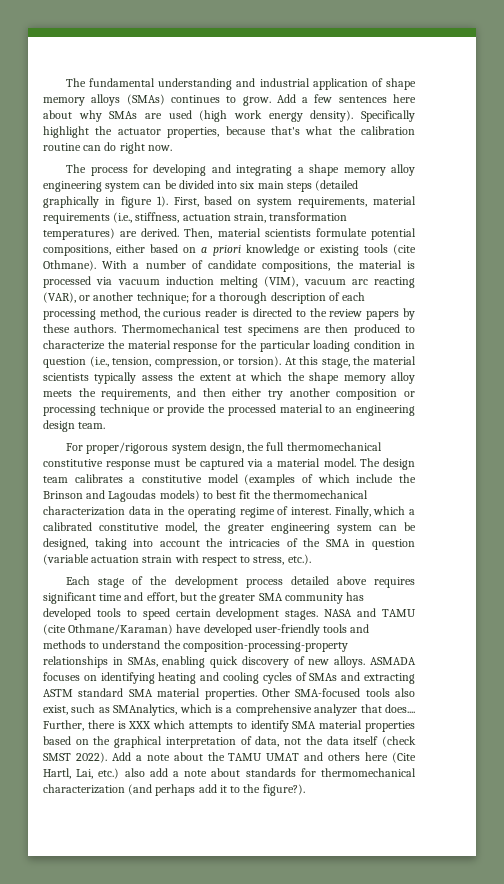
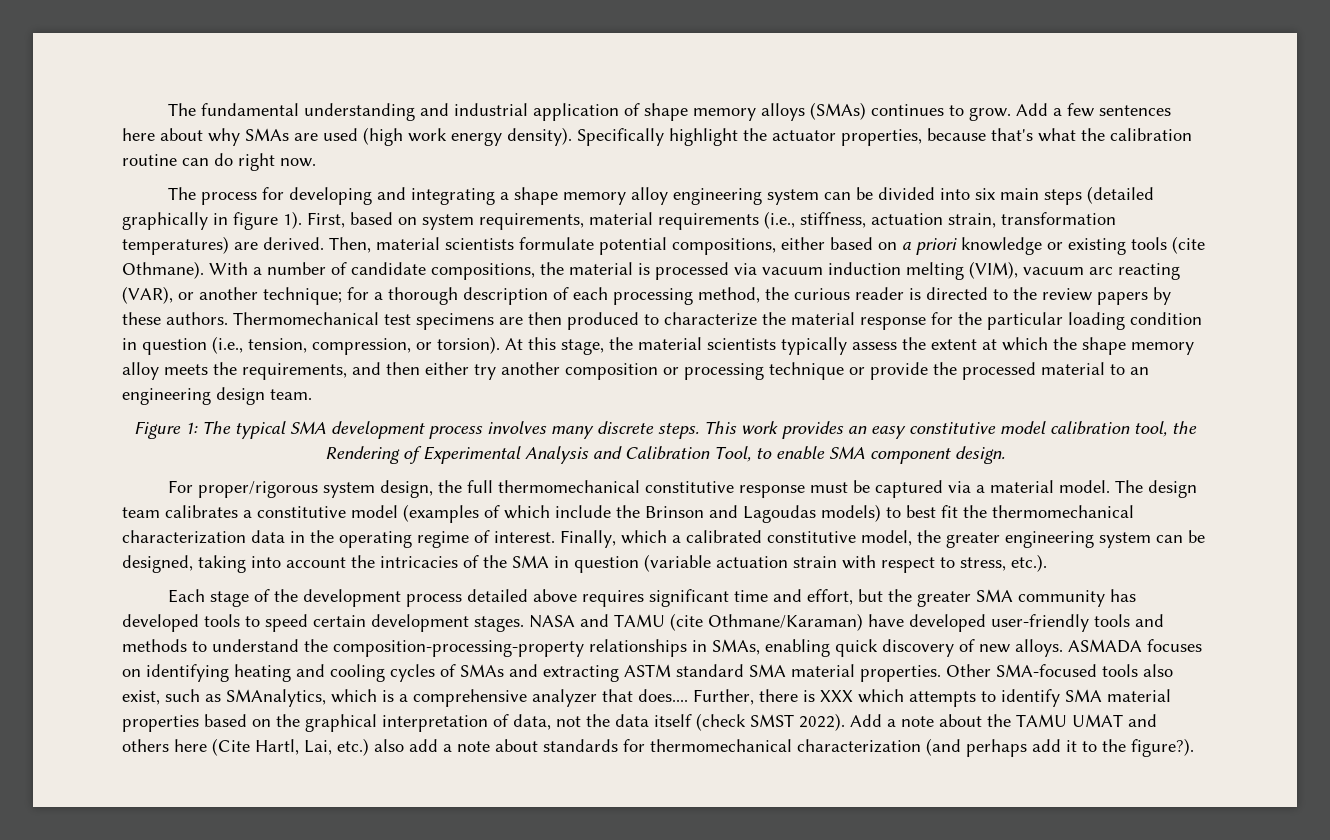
(106, 425) none -> [134,421,1197,439] [325,446,1005,464] // Figure 1: The typical SMA development process involves many discrete steps. This work provides an easy constitutive model calibration tool, the Rendering of Experimental Analysis and Calibration Tool, to enable SMA component design.

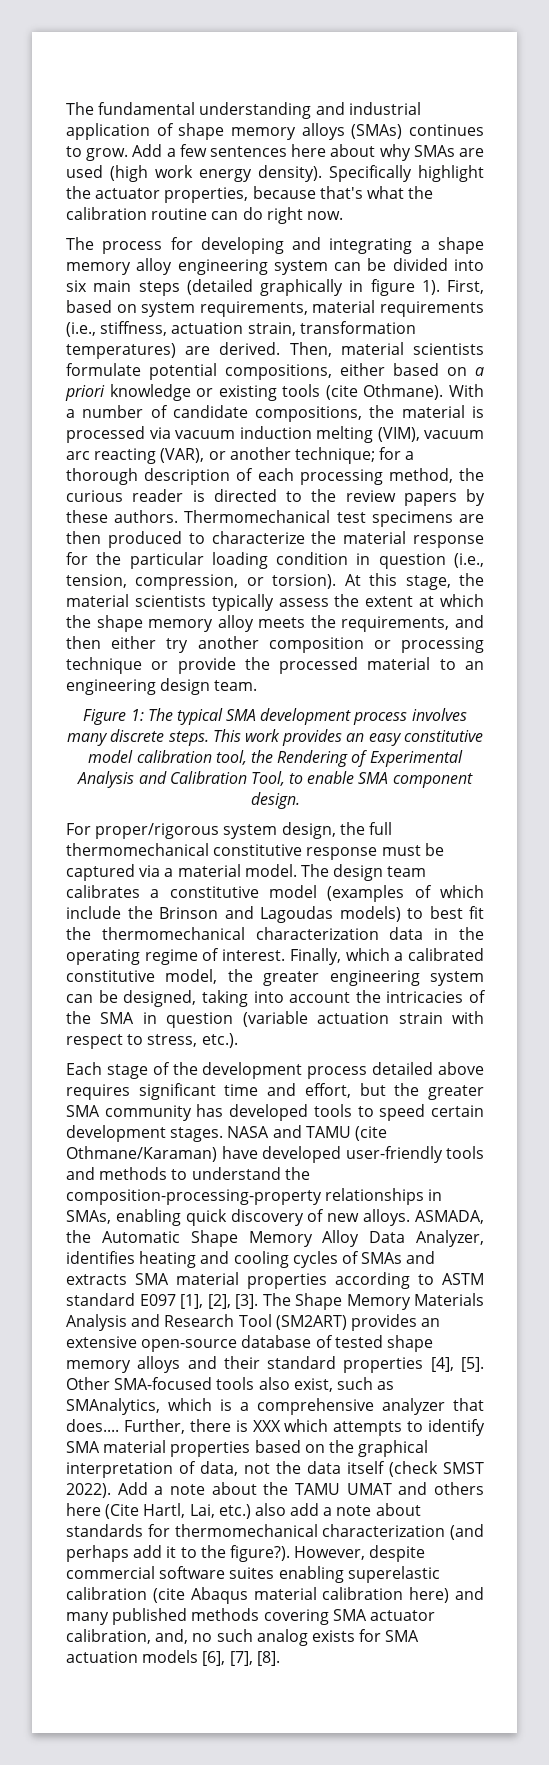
[1068,639,1202,653] [122,664,229,682] ASMADA focuses on identifying -> [414,1210,484,1224] [66,1230,484,1247] [66,1251,135,1264] ASMADA, the Automatic Shape Memory Alloy Data Analyzer, identifies
[543,664,941,682] extracting ASTM standard SMA material properties. -> [66,1272,484,1289] [66,1293,484,1310] [66,1314,441,1331] [66,1335,433,1352] [66,1356,484,1373] extracts SMA material properties according to ASTM standard E097 [1], [2], [3]. The Shape Memory Materials Analysis and Research Tool (SM2ART) provides an extensive open-source database of tested shape memory alloys and their standard properties [4], [5].
(1194, 747) none -> [294,1545,426,1562] [66,1566,440,1583] [66,1587,484,1604] [66,1608,435,1625] [66,1629,420,1646] [66,1650,280,1666] However, despite commercial software suites enabling superelastic calibration (cite Abaqus material calibration here) and many published methods covering SMA actuator calibration, and, no such analog exists for SMA actuation models [6], [7], [8].

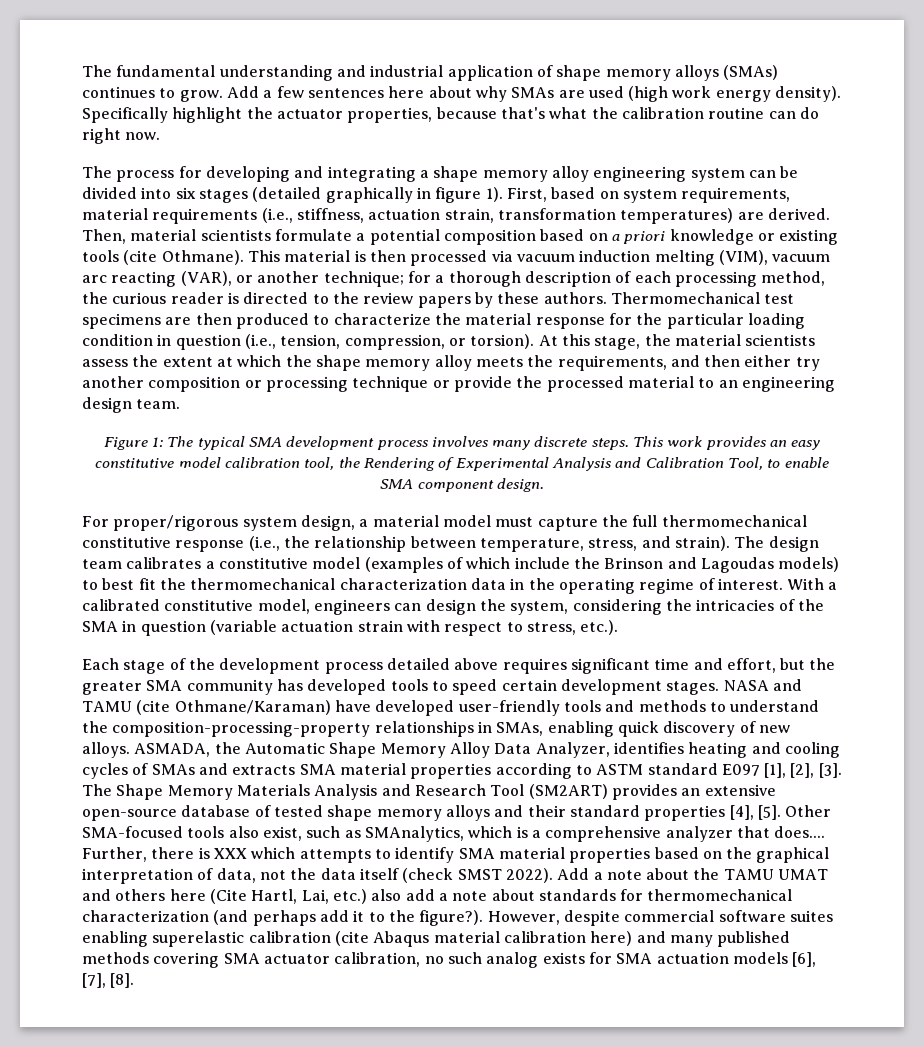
[93,280,180,296] main steps -> [198,189,248,203] stages
[149,363,385,380] potential compositions, either -> [356,229,536,245] a potential composition
[448,384,484,397] [66,405,395,422] With a number of candidate compositions, the -> [247,250,280,262] This
(484, 412) none -> [369,250,406,262] then
[211,594,274,611] typically -> (816, 340) none
(336, 830) none -> [359,515,598,531] a material model must capture
[381,843,444,856] [66,864,297,881] must be captured via a material model. -> [248,536,730,552] (i.e., the relationship between temperature, stress, and strain).
[289,948,390,965] Finally, which -> [787,578,825,590] With
[227,969,484,986] [66,990,351,1007] the greater engineering system can be designed, taking into account -> [313,599,662,615] engineers can design the system, considering
[155,1629,189,1644] and, -> (421, 959) none

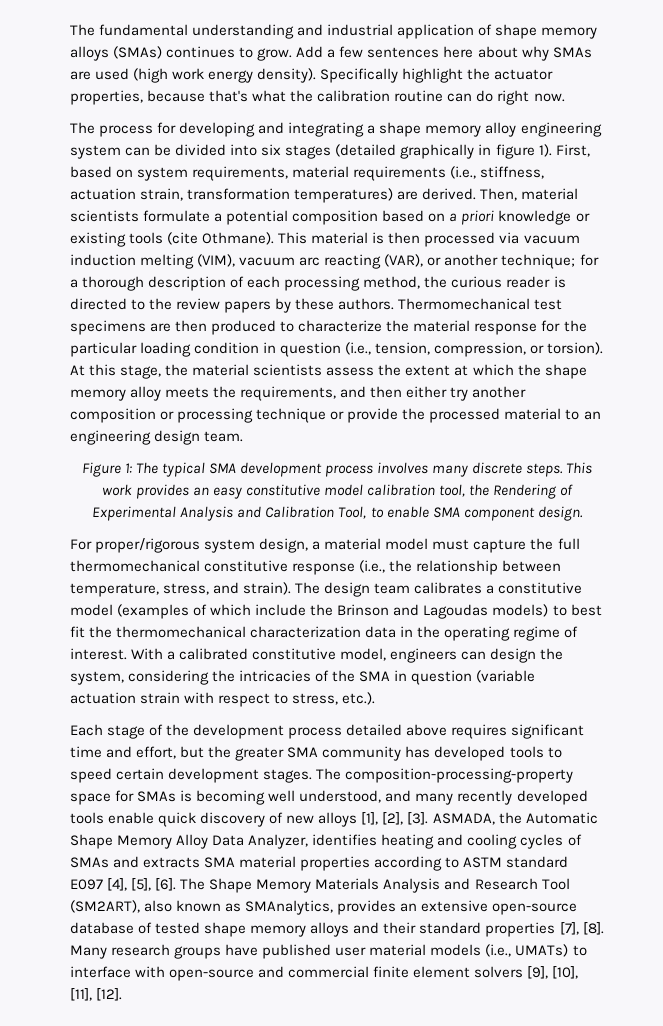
[723,679,802,691] [82,700,820,716] [82,721,790,737] [82,742,130,758] NASA and TAMU (cite Othmane/Karaman) have developed user-friendly tools and methods to understand the composition-processing-property relationships in SMAs, enabling quick discovery of new alloys. -> [316,768,574,783] [70,790,588,805] [70,812,429,827] The composition-processing-property space for SMAs is becoming well understood, and many recently developed tools enable quick discovery of new alloys [1], [2], [3].
[764,763,842,778] [1], [2], [3]. -> [107,878,177,891] [4], [5], [6].
[528,784,608,799] (SM2ART) -> [70,900,334,915] (SM2ART), also known as SMAnalytics,
[729,805,832,820] [82,826,826,842] [82,847,830,863] [82,868,829,884] [82,889,793,904] [82,910,833,926] [82,931,791,947] [82,952,817,968] [82,973,135,988] [4], [5]. Other SMA-focused tools also exist, such as SMAnalytics, which is a comprehensive analyzer that does.... Further, there is XXX which attempts to identify SMA material properties based on the graphical interpretation of data, not the data itself (check SMST 2022). Add a note about the TAMU UMAT and others here (Cite Hartl, Lai, etc.) also add a note about standards for thermomechanical characterization (and perhaps add it to the figure?). However, despite commercial software suites enabling superelastic calibration (cite Abaqus material calibration here) and many published methods covering SMA actuator calibration, no such analog exists for SMA actuation models [6], [7], [8]. -> [559,922,604,935] [70,944,587,959] [70,966,579,981] [70,988,123,1001] [7], [8]. Many research groups have published user material models (i.e., UMATs) to interface with open-source and commercial finite element solvers [9], [10], [11], [12].

